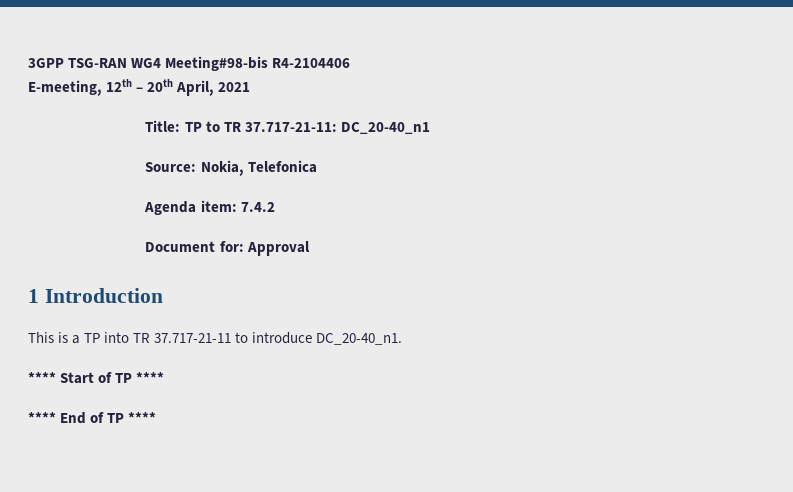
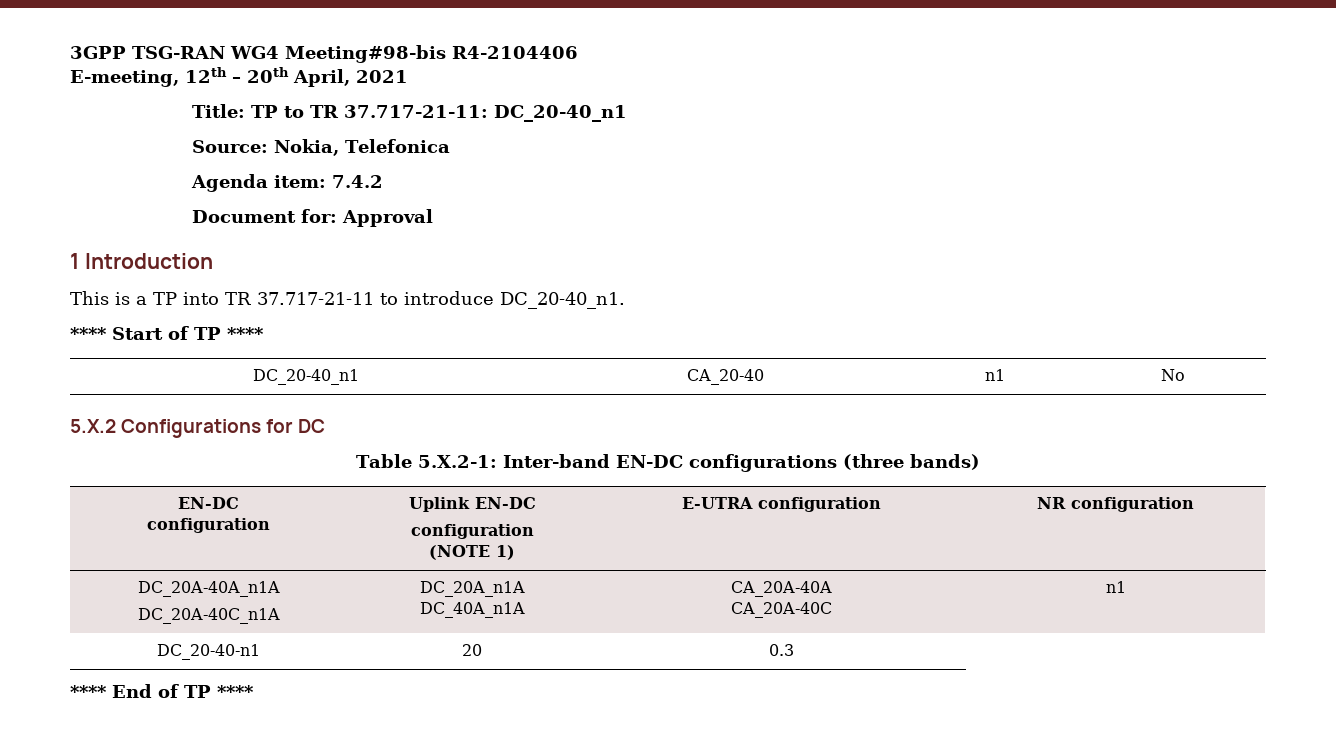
(165, 377) none -> [252,369,359,385] [686,369,764,385] [985,369,1005,381] [1161,369,1185,381] [70,419,326,438] [356,454,980,472] [178,497,239,509] [147,518,270,533] [408,497,536,512] [410,524,534,539] [429,545,515,560] [682,497,881,512] [1037,497,1194,512] [137,581,280,597] [137,608,280,624] [419,581,525,597] [419,602,525,618] [731,581,832,597] [731,602,832,618] [1105,581,1126,593] [157,644,260,660] [462,644,482,656] [769,644,794,656] // DC_20-40_n1 | CA_20-40 | n1 | No // 5.X.2 Configurations for DC // Table 5.X.2-1: Inter-band EN-DC configurations (three bands) // EN-DC // configuration | Uplink EN-DC // configuration // (NOTE 1) | E-UTRA configuration | NR configuration // DC_20A-40A_n1A // DC_20A-40C_n1A | DC_20A_n1A // DC_40A_n1A | CA_20A-40A // CA_20A-40C | n1 // DC_20-40-n1 | 20 | 0.3

